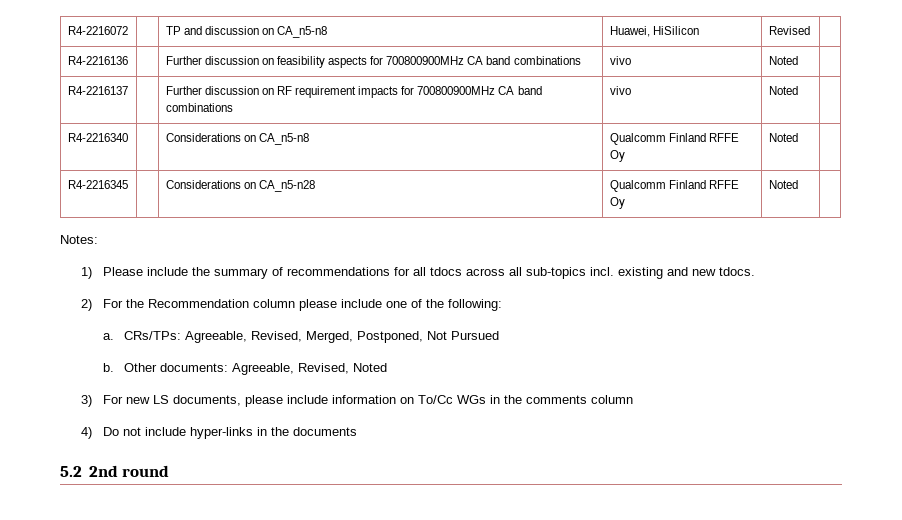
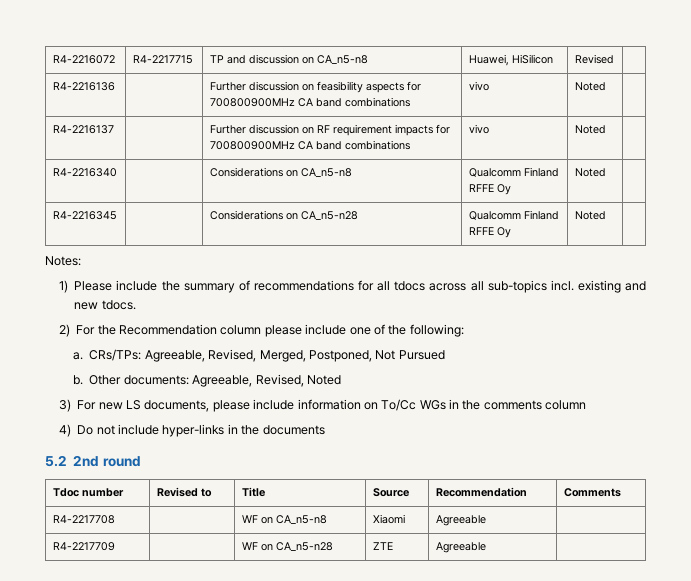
(128, 30) none -> [132,55,193,64] R4-2217715
(169, 471) none -> [52,488,124,497] [156,487,212,497] [241,487,265,497] [372,488,409,497] [435,487,527,497] [563,488,621,497] [52,515,115,524] [241,515,327,524] [372,514,405,524] [435,515,486,526] [52,542,115,551] [241,542,333,551] [372,542,393,550] [435,542,486,553] // Tdoc number | Revised to | Title | Source | Recommendation | Comments // R4-2217708 | | WF on CA_n5-n8 | Xiaomi | Agreeable | // R4-2217709 | | WF on CA_n5-n28 | ZTE | Agreeable |

